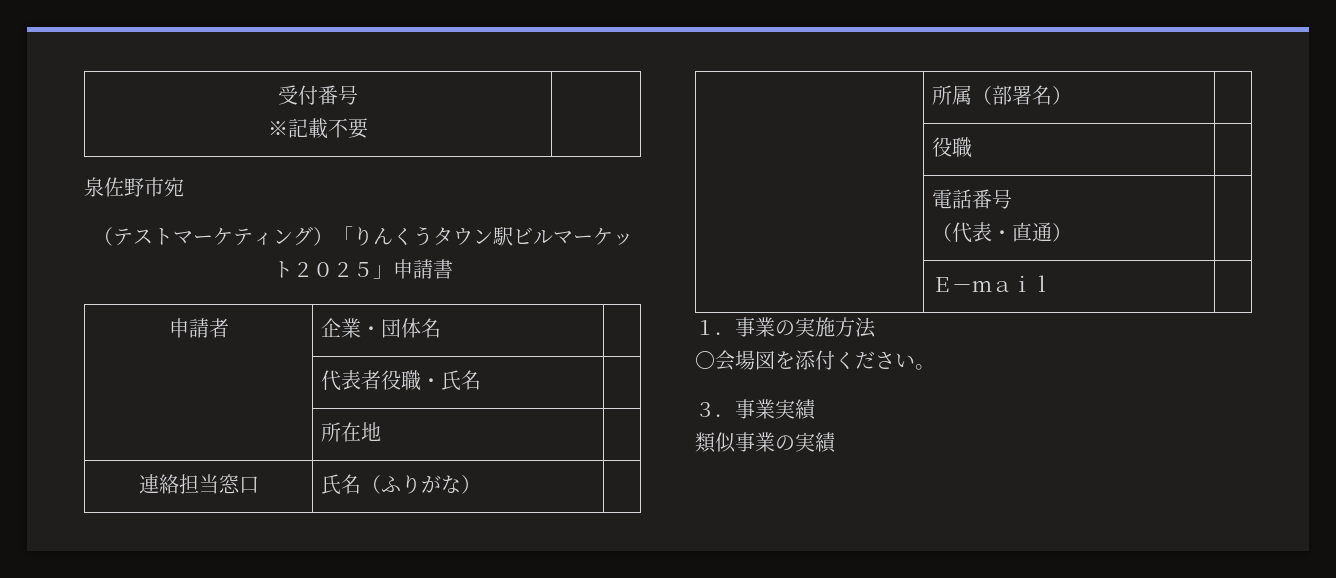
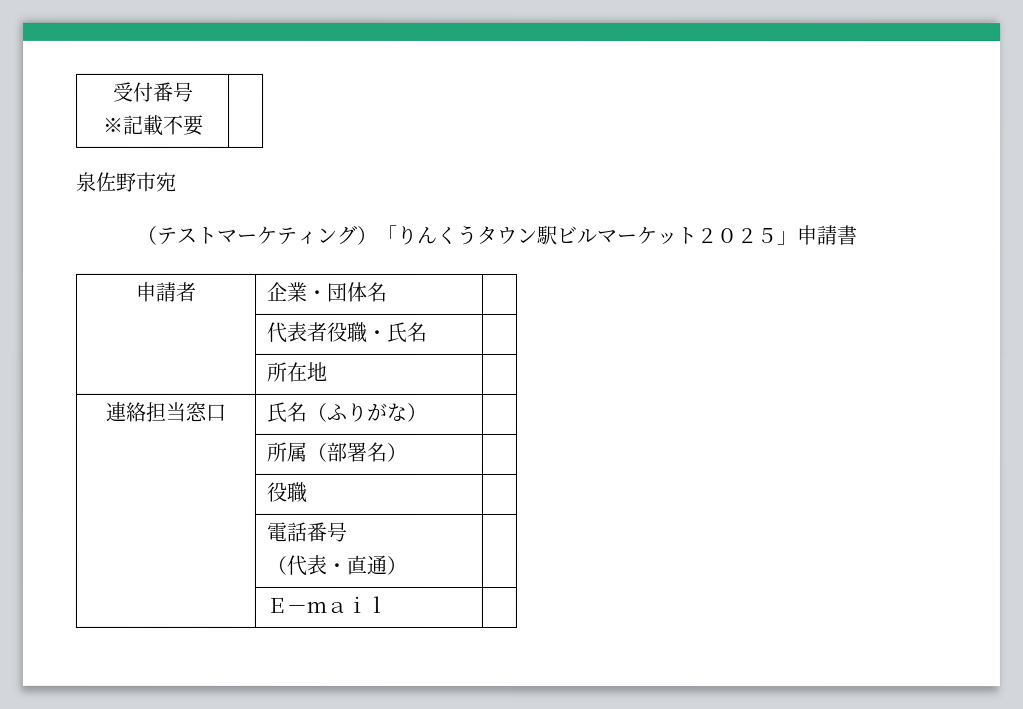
[695,317,876,338] [695,350,935,371] [695,399,817,420] [695,432,837,453] // １．事業の実施方法 // 〇会場図を添付ください。 // ３．事業実績 // 類似事業の実績 -> (387, 604) none

